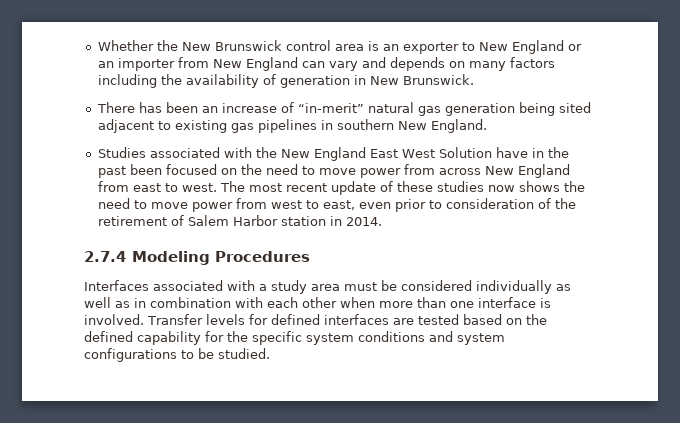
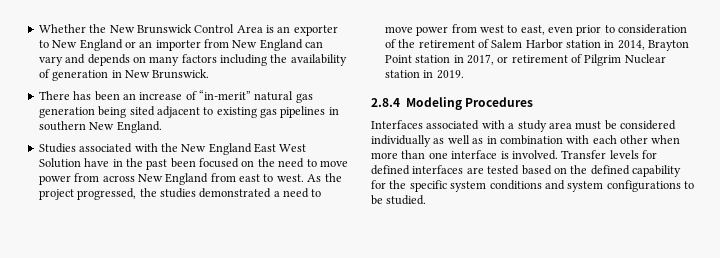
[285,40,364,51] control area -> [194,24,263,33] Control Area
[219,181,585,195] The most recent update of these studies now shows the -> [307,173,342,182] [38,188,280,200] As the project progressed, the studies demonstrated a
[345,217,382,226] [84,251,126,262] 2014. // 2.7.4 -> [617,40,690,51] [384,54,666,66] [384,70,464,79] [371,98,400,107] 2014, Brayton Point station in 2017, or retirement of Pilgrim Nuclear station in 2019. // 2.8.4

